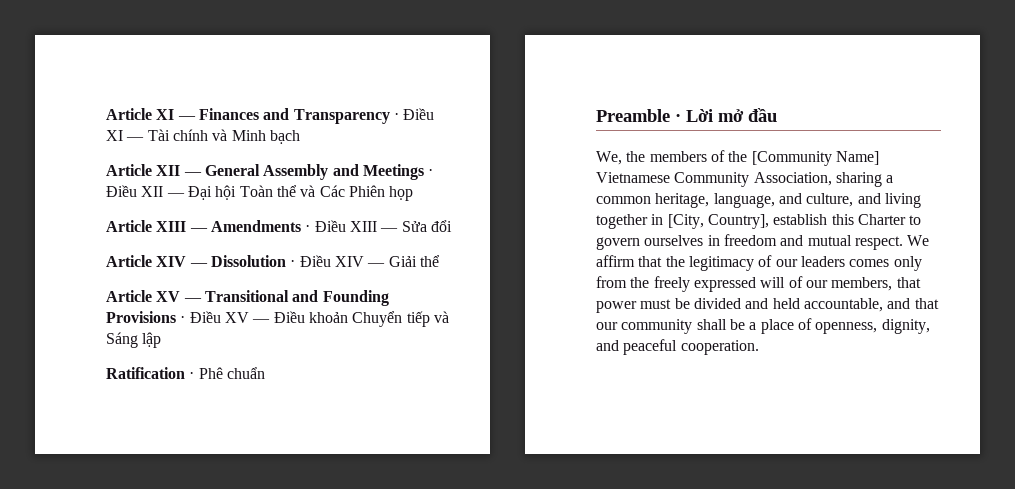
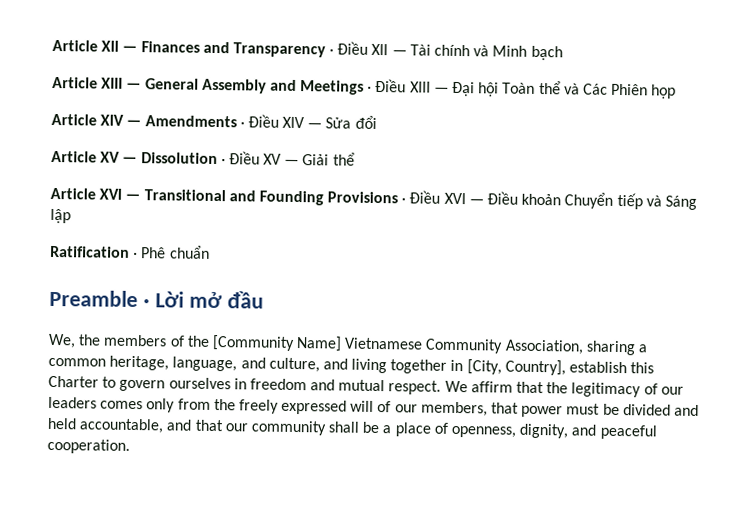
[106,108,175,120] Article XI -> [52,39,120,52] Article XII
[106,130,123,141] XI -> [371,43,389,56] XII
[156,165,181,176] XII -> [101,77,124,89] XIII
[141,186,164,197] XII -> [409,81,431,93] XIII
[156,221,187,232] XIII -> [100,114,125,126] XIV
[349,221,377,232] XIII -> [282,116,306,129] XIV
[156,256,187,267] XIV -> [100,151,121,163] XV
[334,256,364,267] XIV -> [263,153,283,165] XV
[156,291,181,302] XV -> [99,188,123,200] XVI
[224,312,249,323] XV -> [443,192,466,205] XVI

